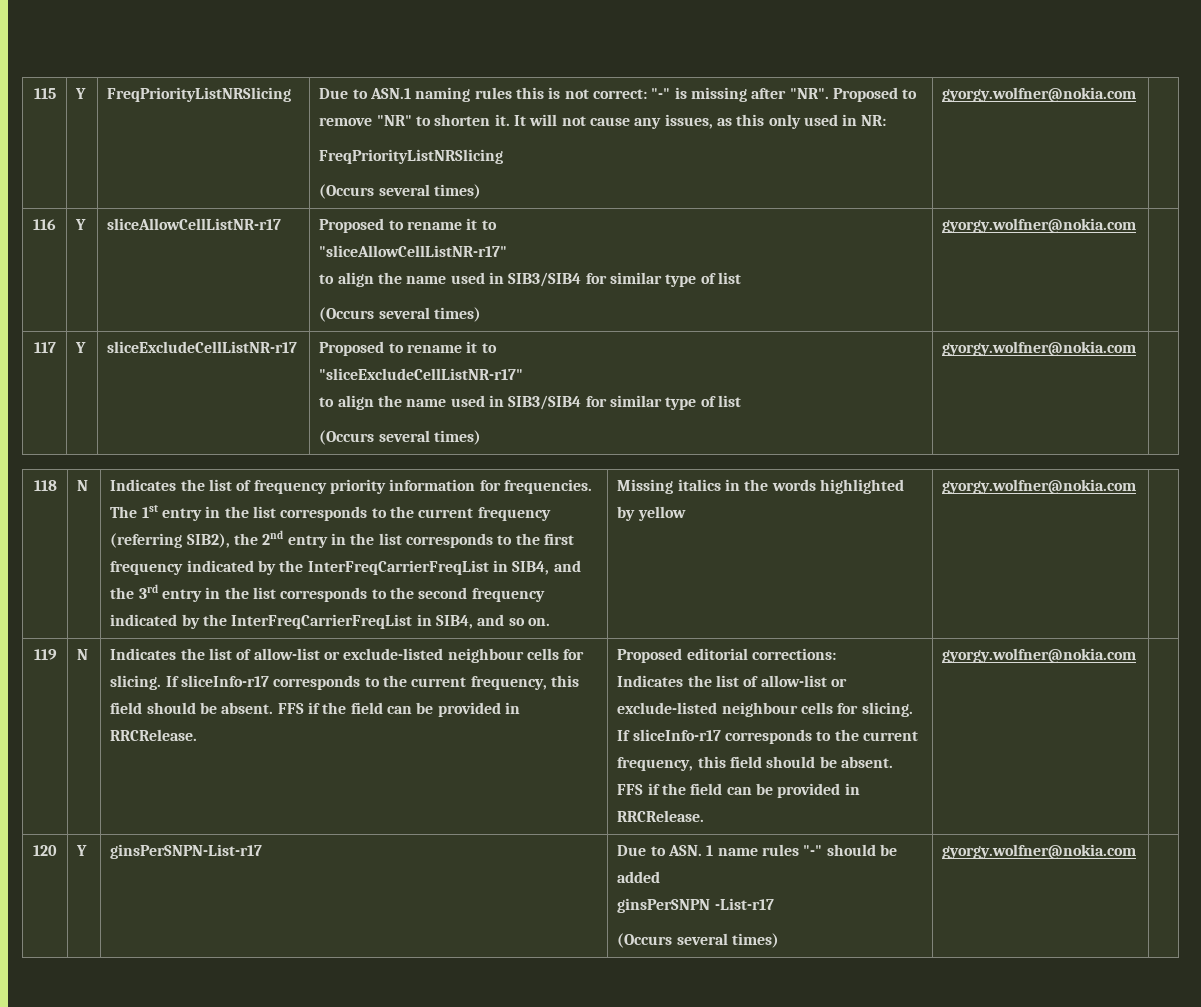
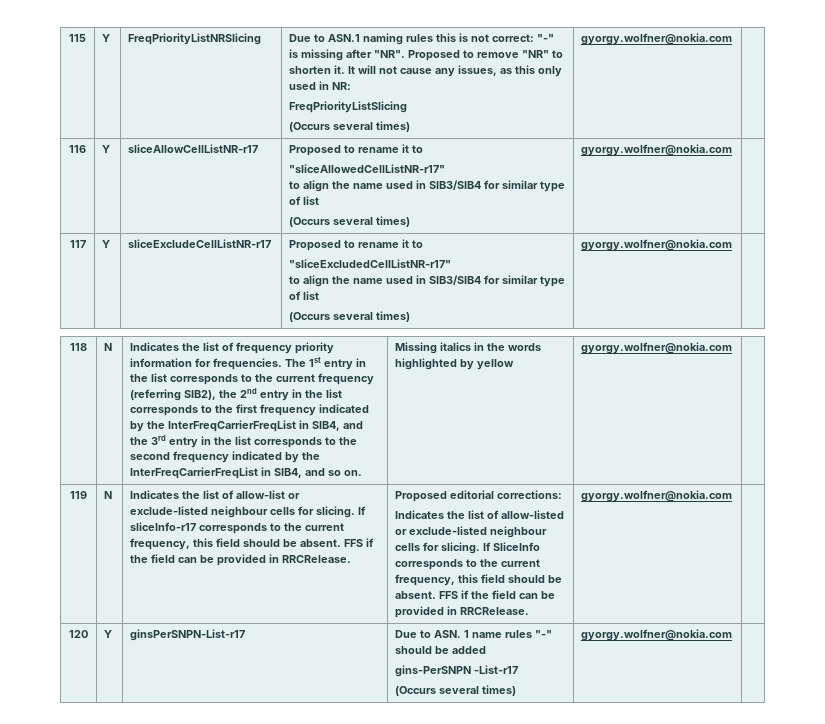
[319,149,504,164] FreqPriorityListNRSlicing -> [289,101,408,113] FreqPriorityListSlicing
[319,245,508,257] "sliceAllowCellListNR-r17" -> [289,164,446,173] "sliceAllowedCellListNR-r17"
[319,368,524,380] "sliceExcludeCellListNR-r17" -> [289,259,452,268] "sliceExcludedCellListNR-r17"
[760,675,847,687] [617,702,913,717] [617,729,721,741] allow-list or exclude-listed neighbour cells for slicing. If sliceInfo-r17 -> [501,510,565,519] [395,526,548,538] [395,542,541,554] allow-listed or exclude-listed neighbour cells for slicing. If SliceInfo
[617,898,711,913] ginsPerSNPN -> [395,665,472,677] gins-PerSNPN

